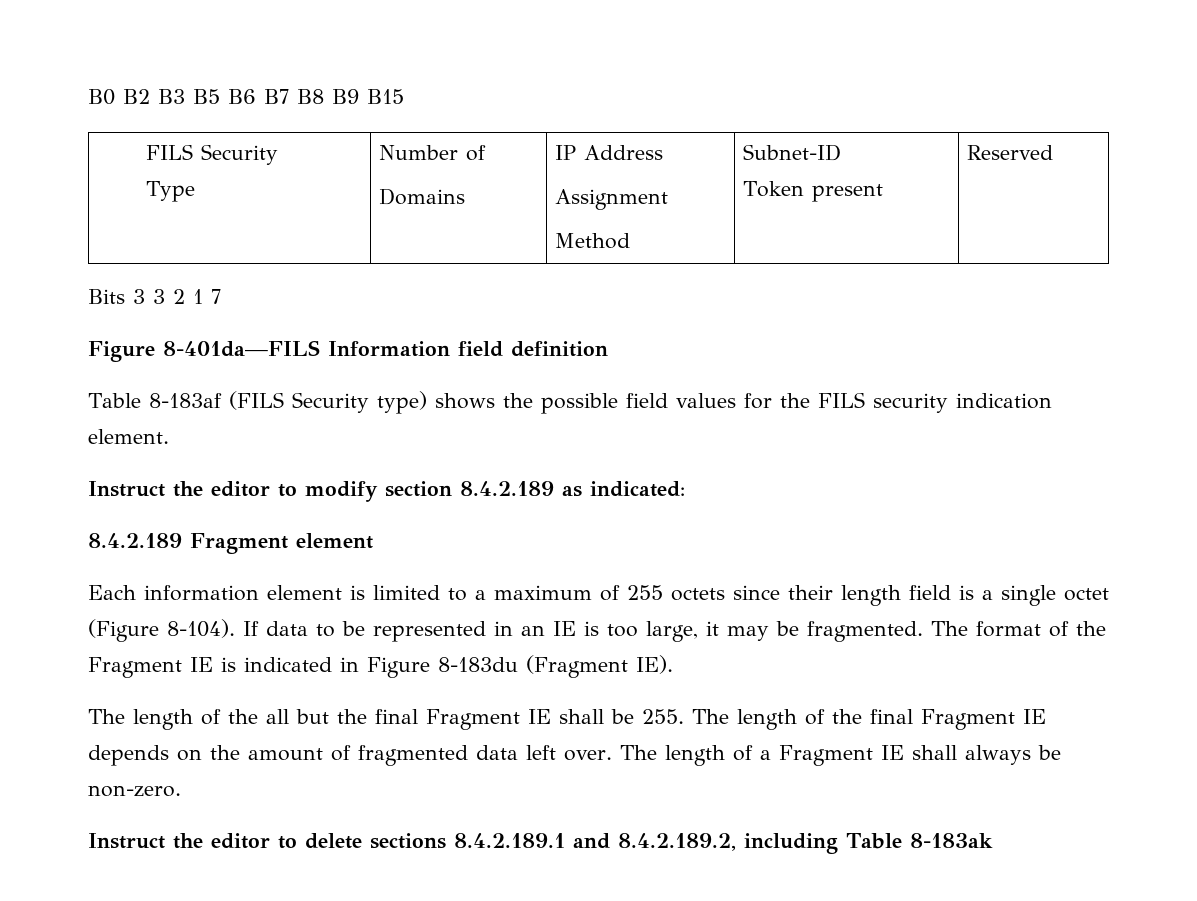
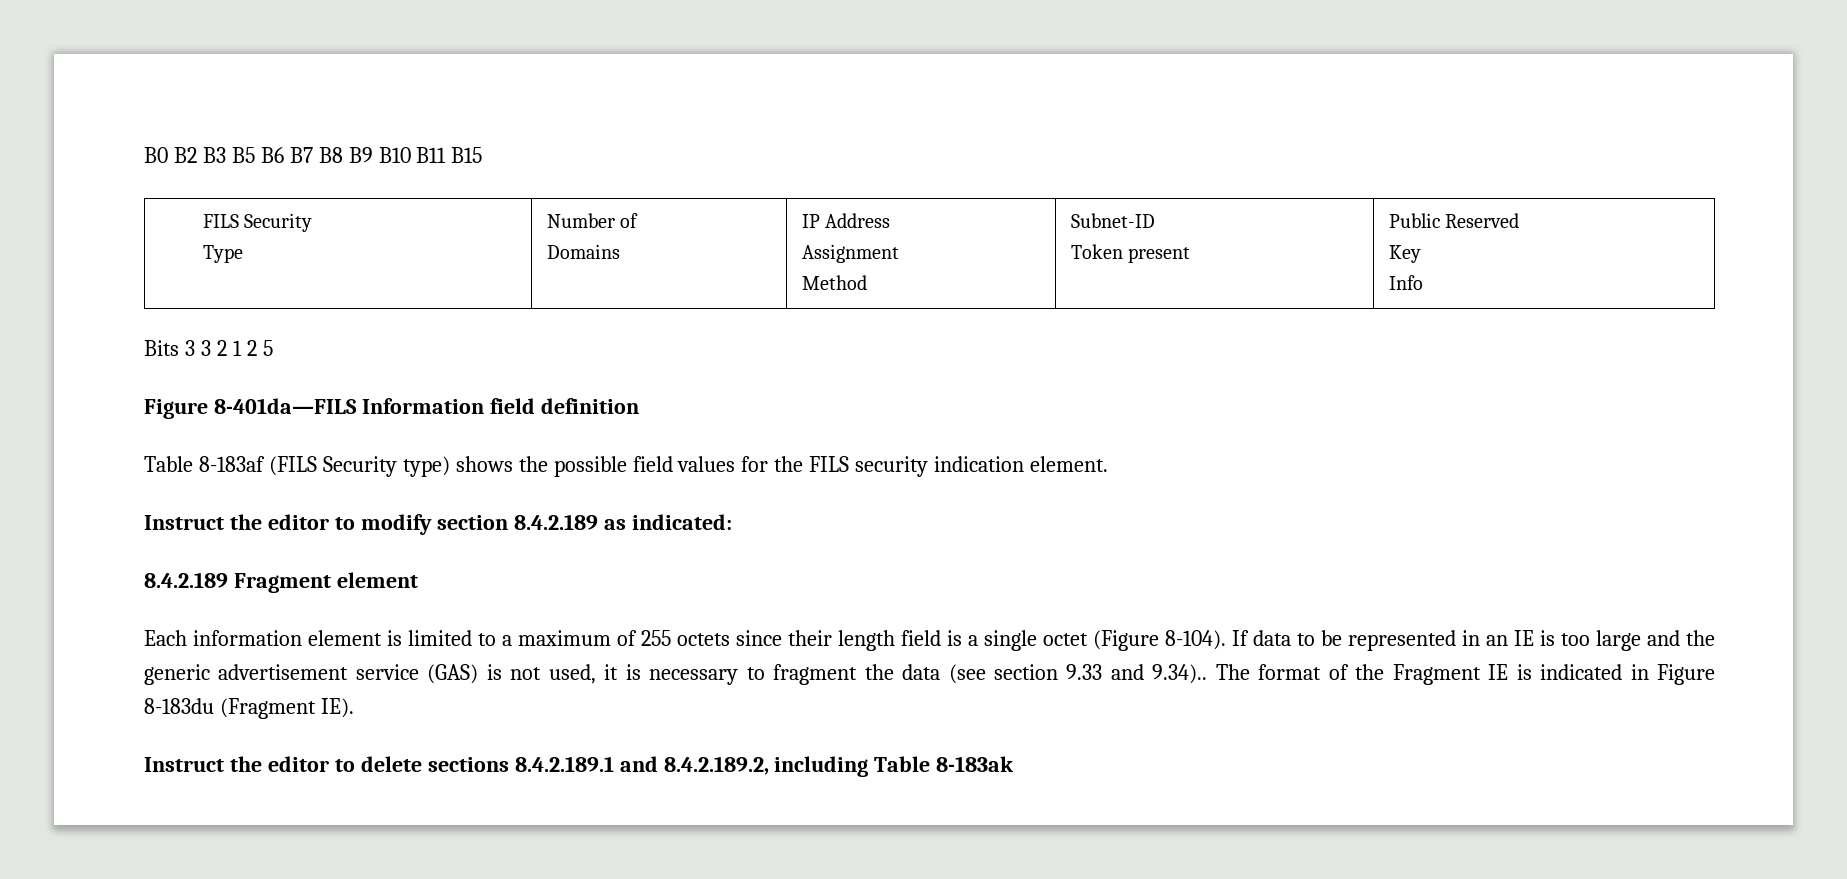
(359, 96) none -> [378,147,447,163] B10 B11
(884, 193) none -> [1388,213,1440,228] Public
(1054, 152) none -> [1388,245,1421,263] [1388,275,1423,290] // Key // Info
[211,289,221,304] 7 -> [246,340,273,356] 2 5
[646,621,923,642] large, it may be fragmented. -> [1596,630,1715,651] [144,664,1208,685] large and the generic advertisement service (GAS) is not used, it is necessary to fragment the data (see section 9.33 and 9.34)..
[88,709,1046,730] [88,745,1061,766] [88,785,181,797] // The length of the all but the final Fragment IE shall be 255. The length of the final Fragment IE depends on the amount of fragmented data left over. The length of a Fragment IE shall always be non-zero. -> (354, 708) none

